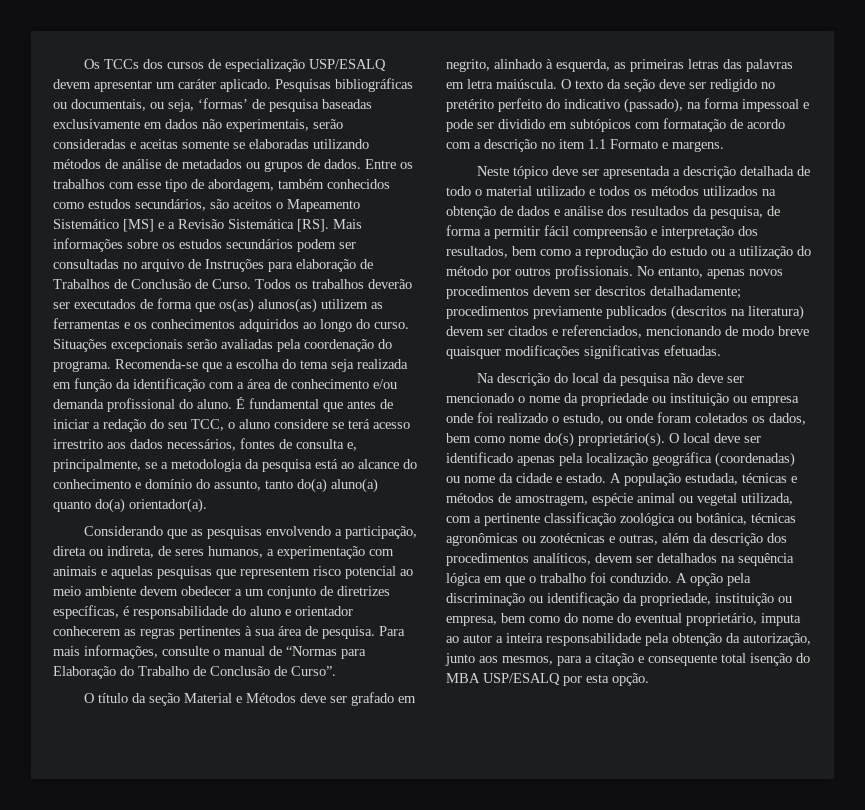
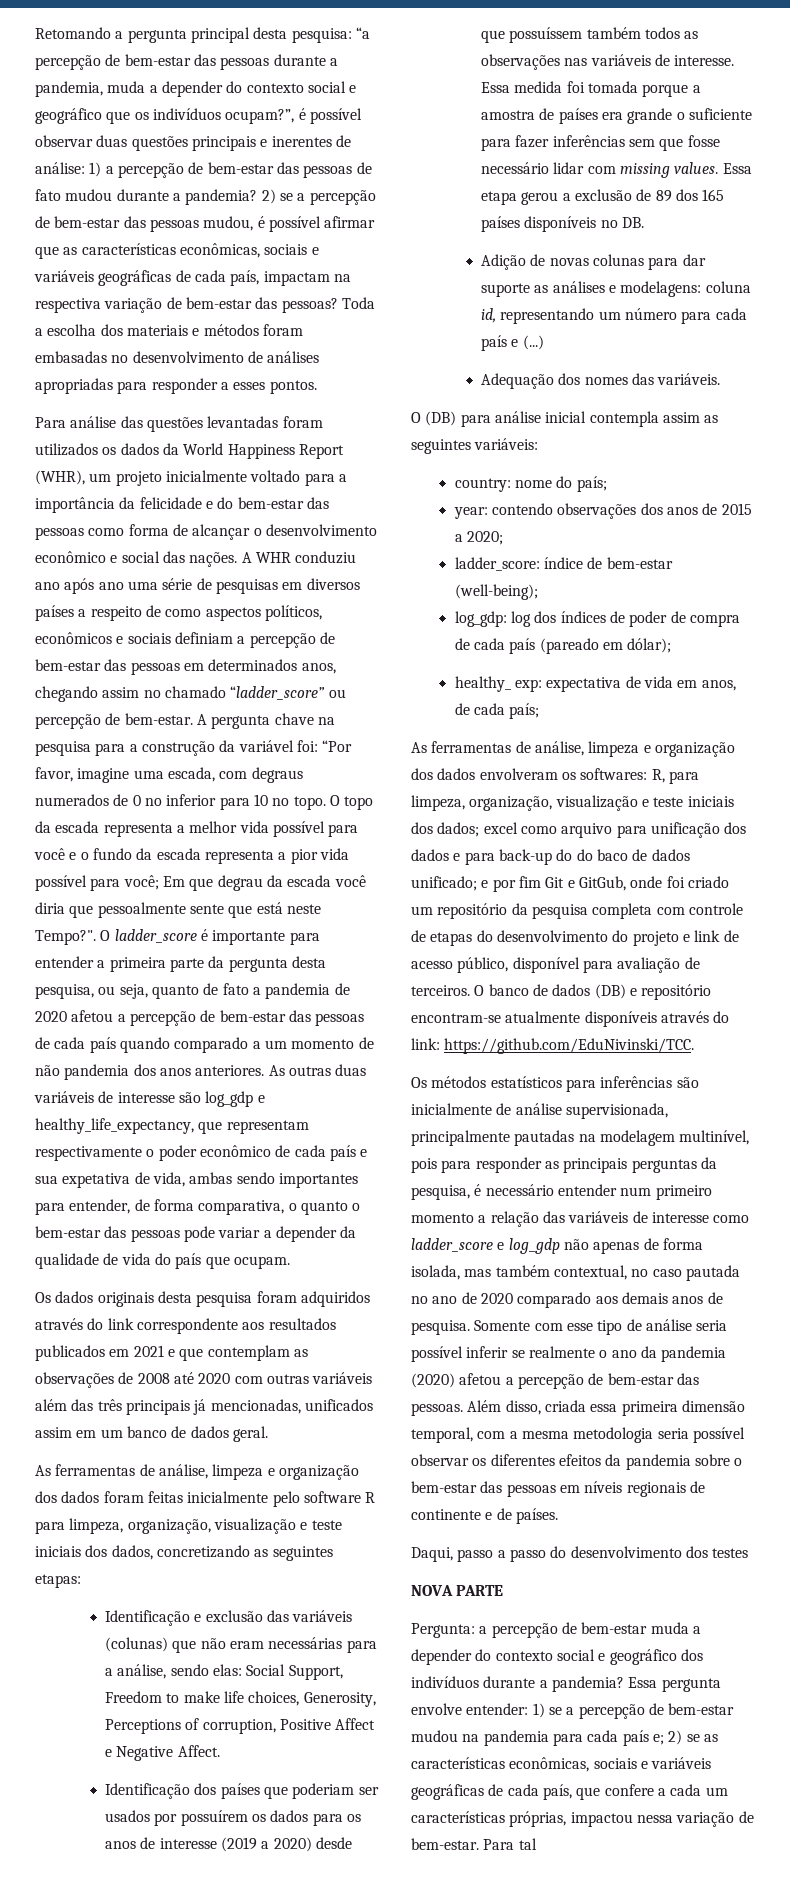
[83,59,386,72] [53,78,413,92] [53,98,372,112] [53,119,343,132] [53,139,369,149] [53,159,413,172] [53,179,390,192] [53,199,360,212] [53,219,362,232] [53,238,356,252] [53,259,373,272] [53,279,412,289] [53,298,383,313] [53,318,409,332] [53,339,392,352] [53,359,408,372] [53,378,397,392] [53,397,393,412] [53,419,410,432] [53,438,357,451] [53,459,417,472] [53,478,378,493] [53,498,207,513] [83,526,417,539] [53,546,394,559] [53,566,413,579] [53,586,390,599] [53,605,353,619] [53,626,405,639] [53,645,366,659] [53,666,336,679] [83,692,416,706] [446,59,793,72] [446,79,775,92] [446,98,809,113] [446,118,785,132] [446,139,724,152] [476,166,810,179] [446,186,776,196] [446,206,780,219] [446,225,758,239] [446,246,811,259] [446,265,783,279] [446,286,741,299] [446,305,804,320] [446,325,809,338] [446,345,721,359] [476,373,744,386] [446,393,799,406] [446,412,806,425] [446,432,761,447] [446,452,795,467] [446,473,797,486] [446,493,793,506] [446,512,796,526] [446,533,787,546] [446,553,794,566] [446,572,751,586] [446,592,792,606] [446,613,801,626] [446,633,811,646] [445,653,810,666] [446,673,649,686] Os TCCs dos cursos de especialização USP/ESALQ devem apresentar um caráter aplicado. Pesquisas bibliográficas ou documentais, ou seja, ‘formas’ de pesquisa baseadas exclusivamente em dados não experimentais, serão consideradas e aceitas somente se elaboradas utilizando métodos de análise de metadados ou grupos de dados. Entre os trabalhos com esse tipo de abordagem, também conhecidos como estudos secundários, são aceitos o Mapeamento Sistemático [MS] e a Revisão Sistemática [RS]. Mais informações sobre os estudos secundários podem ser consultadas no arquivo de Instruções para elaboração de Trabalhos de Conclusão de Curso. Todos os trabalhos deverão ser executados de forma que os(as) alunos(as) utilizem as ferramentas e os conhecimentos adquiridos ao longo do curso. Situações excepcionais serão avaliadas pela coordenação do programa. Recomenda-se que a escolha do tema seja realizada em função da identificação com a área de conhecimento e/ou demanda profissional do aluno. É fundamental que antes de iniciar a redação do seu TCC, o aluno considere se terá acesso irrestrito aos dados necessários, fontes de consulta e, principalmente, se a metodologia da pesquisa está ao alcance do conhecimento e domínio do assunto, tanto do(a) aluno(a) quanto do(a) orientador(a). // Considerando que as pesquisas envolvendo a participação, direta ou indireta, de seres humanos, a experimentação com animais e aquelas pesquisas que representem risco potencial ao meio ambiente devem obedecer a um conjunto de diretrizes específicas, é responsabilidade do aluno e orientador conhecerem as regras pertinentes à sua área de pesquisa. Para mais informações, consulte o manual de “Normas para Elaboração do Trabalho de Conclusão de Curso”. // O título da seção Material e Métodos deve ser grafado em negrito, alinhado à esquerda, as primeiras letras das palavras em letra maiúscula. O texto da seção deve ser redigido no pretérito perfeito do indicativo (passado), na forma impessoal e pode ser dividido em subtópicos com formatação de acordo com a descrição no item 1.1 Formato e margens. // Neste tópico deve ser apresentada a descrição detalhada de todo o material utilizado e todos os métodos utilizados na obtenção de dados e análise dos resultados da pesquisa, de forma a permitir fácil compreensão e interpretação dos resultados, bem como a reprodução do estudo ou a utilização do método por outros profissionais. No entanto, apenas novos procedimentos devem ser descritos detalhadamente; procedimentos previamente publicados (descritos na literatura) devem ser citados e referenciados, mencionando de modo breve quaisquer modificações significativas efetuadas. // Na descrição do local da pesquisa não deve ser mencionado o nome da propriedade ou instituição ou empresa onde foi realizado o estudo, ou onde foram coletados os dados, bem como nome do(s) proprietário(s). O local deve ser identificado apenas pela localização geográfica (coordenadas) ou nome da cidade e estado. A população estudada, técnicas e métodos de amostragem, espécie animal ou vegetal utilizada, com a pertinente classificação zoológica ou botânica, técnicas agronômicas ou zootécnicas e outras, além da descrição dos procedimentos analíticos, devem ser detalhados na sequência lógica em que o trabalho foi conduzido. A opção pela discriminação ou identificação da propriedade, instituição ou empresa, bem como do nome do eventual proprietário, imputa ao autor a inteira responsabilidade pela obtenção da autorização, junto aos mesmos, para a citação e consequente total isenção do MBA USP/ESALQ por esta opção. -> [35,27,370,43] [35,54,338,70] [35,81,357,97] [35,108,362,124] [35,135,351,151] [35,162,372,178] [35,189,376,205] [35,216,376,232] [35,243,319,259] [34,270,351,286] [35,297,375,313] [35,324,303,336] [35,351,320,363] [35,378,317,394] [35,416,323,432] [35,443,344,459] [35,470,347,486] [35,497,329,513] [35,524,377,540] [35,551,357,567] [35,578,360,594] [35,605,322,621] [35,632,335,648] [35,659,336,675] [35,686,346,702] [35,713,335,729] [35,740,353,756] [35,767,303,783] [35,794,374,810] [35,821,359,837] [34,848,349,864] [35,875,366,891] [35,902,321,918] [35,929,320,945] [35,956,326,972] [35,983,350,999] [35,1010,365,1026] [35,1037,374,1053] [35,1064,367,1080] [34,1091,265,1107] [35,1118,309,1134] [35,1145,368,1161] [35,1172,358,1188] [35,1199,361,1215] [35,1226,357,1242] [35,1253,290,1269] [35,1291,370,1307] [35,1318,336,1334] [35,1345,308,1361] [35,1372,373,1388] [35,1399,373,1415] [35,1426,268,1442] [35,1464,359,1480] [35,1491,376,1507] [35,1518,342,1534] [35,1545,333,1561] [35,1574,81,1588] [104,1610,353,1626] [104,1637,377,1653] [104,1664,343,1680] [104,1691,376,1707] [104,1718,376,1734] [104,1745,220,1761] [104,1783,379,1799] [104,1810,361,1826] [104,1837,352,1852] [480,27,699,43] [480,54,735,70] [480,81,701,97] [480,108,752,124] [480,135,720,151] [480,162,752,178] [480,189,725,205] [480,216,644,232] [480,254,706,270] [480,281,751,297] [480,308,747,324] [480,335,544,351] [480,373,721,389] [411,411,719,427] [411,438,539,454] [454,476,607,492] [453,503,752,519] [454,531,504,545] [454,557,673,571] [454,584,538,600] [454,611,741,627] [454,638,672,654] [454,676,736,692] [454,703,540,719] [411,741,735,757] [411,768,699,784] [411,795,734,811] [411,822,747,838] [411,849,690,865] [411,876,729,892] [411,903,743,919] [411,930,739,946] [411,957,700,973] [411,984,712,1000] [411,1011,730,1027] [411,1038,695,1054] [411,1076,699,1092] [411,1103,668,1119] [411,1130,750,1146] [411,1157,717,1173] [411,1184,712,1200] [411,1211,750,1227] [411,1238,703,1254] [411,1265,740,1281] [411,1292,723,1308] [411,1319,728,1335] [411,1346,727,1362] [411,1373,699,1389] [411,1400,745,1416] [411,1427,745,1443] [411,1454,743,1470] [411,1481,705,1497] [411,1508,558,1524] [411,1546,749,1562] [411,1585,504,1596] [411,1622,701,1638] [411,1649,703,1665] [411,1676,721,1692] [411,1703,735,1719] [411,1730,718,1746] [411,1757,712,1772] [411,1784,728,1800] [411,1811,754,1827] [411,1838,537,1850] Retomando a pergunta principal desta pesquisa: “a percepção de bem-estar das pessoas durante a pandemia, muda a depender do contexto social e geográfico que os indivíduos ocupam?”, é possível observar duas questões principais e inerentes de análise: 1) a percepção de bem-estar das pessoas de fato mudou durante a pandemia? 2) se a percepção de bem-estar das pessoas mudou, é possível afirmar que as características econômicas, sociais e variáveis geográficas de cada país, impactam na respectiva variação de bem-estar das pessoas? Toda a escolha dos materiais e métodos foram embasadas no desenvolvimento de análises apropriadas para responder a esses pontos. // Para análise das questões levantadas foram utilizados os dados da World Happiness Report (WHR), um projeto inicialmente voltado para a importância da felicidade e do bem-estar das pessoas como forma de alcançar o desenvolvimento econômico e social das nações. A WHR conduziu ano após ano uma série de pesquisas em diversos países a respeito de como aspectos políticos, econômicos e sociais definiam a percepção de bem-estar das pessoas em determinados anos, chegando assim no chamado “ladder_score” ou percepção de bem-estar. A pergunta chave na pesquisa para a construção da variável foi: “Por favor, imagine uma escada, com degraus numerados de 0 no inferior para 10 no topo. O topo da escada representa a melhor vida possível para você e o fundo da escada representa a pior vida possível para você; Em que degrau da escada você diria que pessoalmente sente que está neste Tempo?". O ladder_score é importante para entender a primeira parte da pergunta desta pesquisa, ou seja, quanto de fato a pandemia de 2020 afetou a percepção de bem-estar das pessoas de cada país quando comparado a um momento de não pandemia dos anos anteriores. As outras duas variáveis de interesse são log_gdp e healthy_life_expectancy, que representam respectivamente o poder econômico de cada país e sua expetativa de vida, ambas sendo importantes para entender, de forma comparativa, o quanto o bem-estar das pessoas pode variar a depender da qualidade de vida do país que ocupam. // Os dados originais desta pesquisa foram adquiridos através do link correspondente aos resultados publicados em 2021 e que contemplam as observações de 2008 até 2020 com outras variáveis além das três principais já mencionadas, unificados assim em um banco de dados geral. // As ferramentas de análise, limpeza e organização dos dados foram feitas inicialmente pelo software R para limpeza, organização, visualização e teste iniciais dos dados, concretizando as seguintes etapas: // Identificação e exclusão das variáveis (colunas) que não eram necessárias para a análise, sendo elas: Social Support, Freedom to make life choices, Generosity, Perceptions of corruption, Positive Affect e Negative Affect. // Identificação dos países que poderiam ser usados por possuírem os dados para os anos de interesse (2019 a 2020) desde que possuíssem também todos as observações nas variáveis de interesse. Essa medida foi tomada porque a amostra de países era grande o suficiente para fazer inferências sem que fosse necessário lidar com missing values. Essa etapa gerou a exclusão de 89 dos 165 países disponíveis no DB. // Adição de novas colunas para dar suporte as análises e modelagens: coluna id, representando um número para cada país e (...) // Adequação dos nomes das variáveis. // O (DB) para análise inicial contempla assim as seguintes variáveis: // country: nome do país; // year: contendo observações dos anos de 2015 a 2020; // ladder_score: índice de bem-estar (well-being); // log_gdp: log dos índices de poder de compra de cada país (pareado em dólar); // healthy_ exp: expectativa de vida em anos, de cada país; // As ferramentas de análise, limpeza e organização dos dados envolveram os softwares: R, para limpeza, organização, visualização e teste iniciais dos dados; excel como arquivo para unificação dos dados e para back-up do do baco de dados unificado; e por fim Git e GitGub, onde foi criado um repositório da pesquisa completa com controle de etapas do desenvolvimento do projeto e link de acesso público, disponível para avaliação de terceiros. O banco de dados (DB) e repositório encontram-se atualmente disponíveis através do link: https://github.com/EduNivinski/TCC. // Os métodos estatísticos para inferências são inicialmente de análise supervisionada, principalmente pautadas na modelagem multinível, pois para responder as principais perguntas da pesquisa, é necessário entender num primeiro momento a relação das variáveis de interesse como ladder_score e log_gdp não apenas de forma isolada, mas também contextual, no caso pautada no ano de 2020 comparado aos demais anos de pesquisa. Somente com esse tipo de análise seria possível inferir se realmente o ano da pandemia (2020) afetou a percepção de bem-estar das pessoas. Além disso, criada essa primeira dimensão temporal, com a mesma metodologia seria possível observar os diferentes efeitos da pandemia sobre o bem-estar das pessoas em níveis regionais de continente e de países. // Daqui, passo a passo do desenvolvimento dos testes // NOVA PARTE // Pergunta: a percepção de bem-estar muda a depender do contexto social e geográfico dos indivíduos durante a pandemia? Essa pergunta envolve entender: 1) se a percepção de bem-estar mudou na pandemia para cada país e; 2) se as características econômicas, sociais e variáveis geográficas de cada país, que confere a cada um características próprias, impactou nessa variação de bem-estar. Para tal

